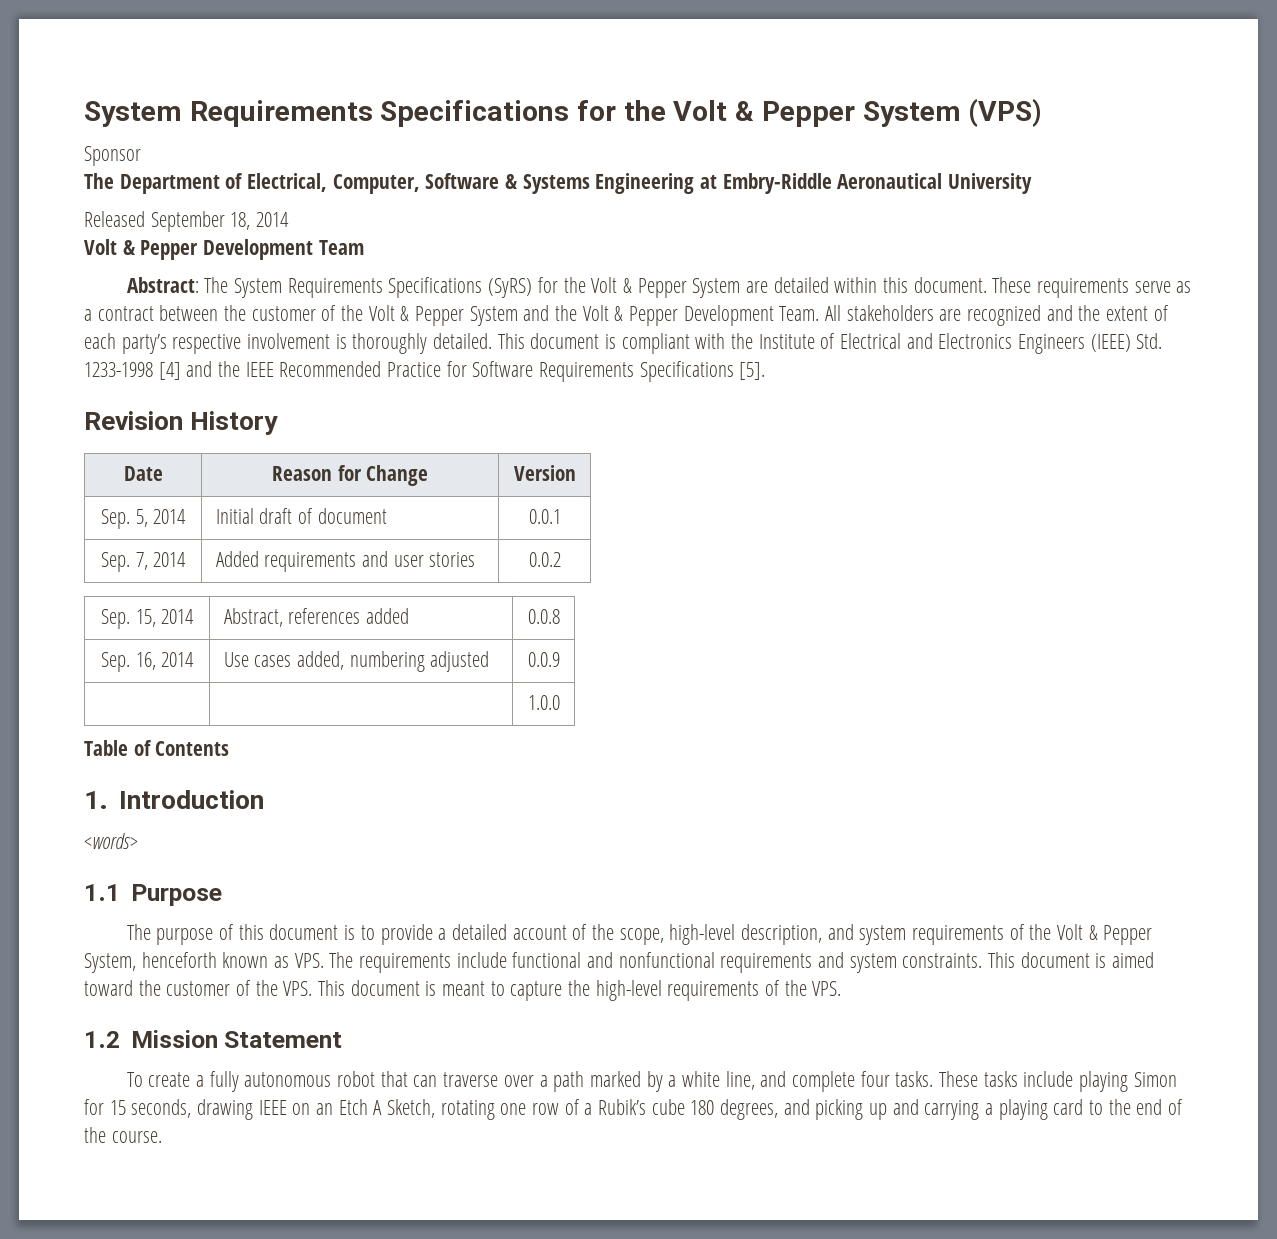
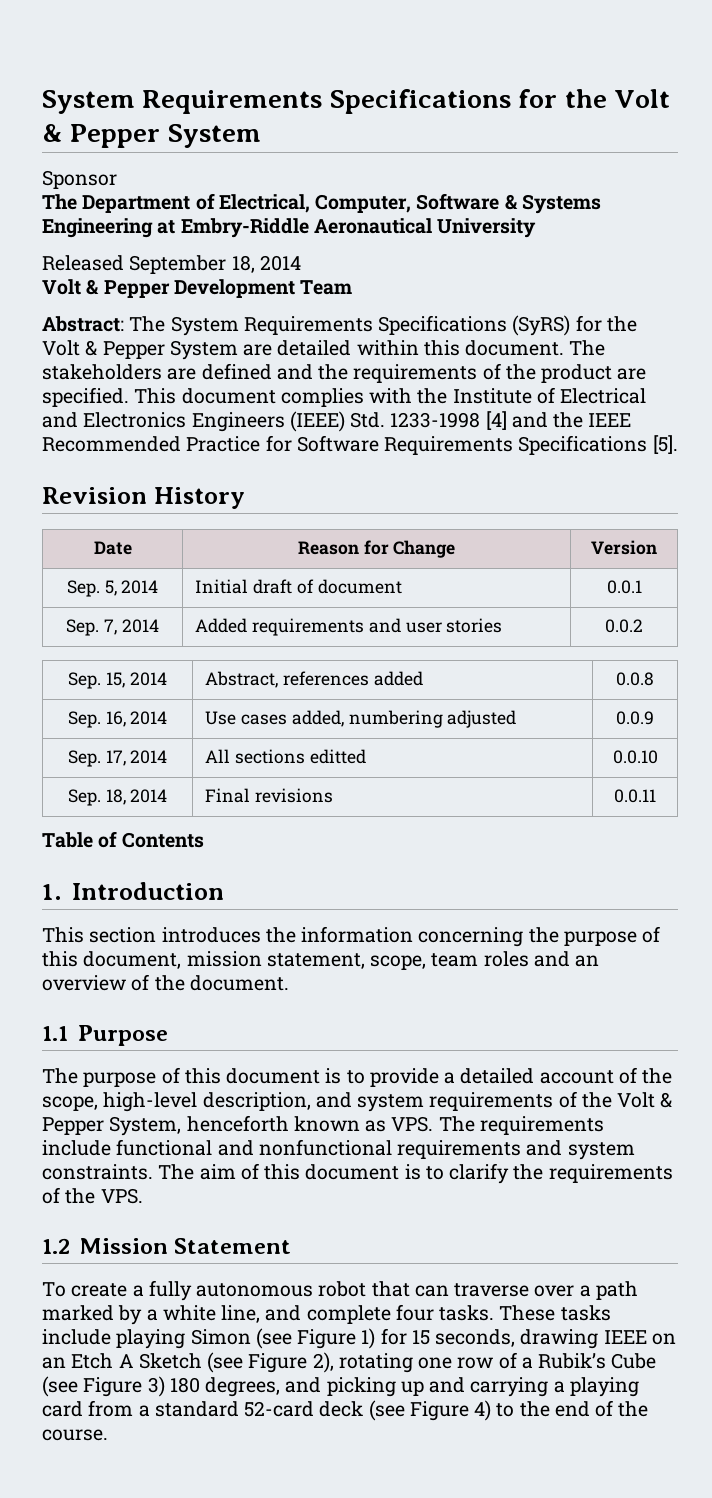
[968,98,1043,127] (VPS) -> (261, 136) none
[992,277,1192,298] [84,305,1169,326] [84,333,690,354] These requirements serve as a contract between the customer of the Volt & Pepper System and the Volt & Pepper Development Team. All stakeholders are recognized and the extent of each party’s respective involvement is thoroughly detailed. This document is compliant -> [569,340,606,356] [42,363,647,383] [42,387,364,407] The stakeholders are defined and the requirements of the product are specified. This document complies
[527,695,560,710] | | 1.0.0 -> [67,750,168,767] [205,749,366,764] [612,750,658,764] [67,789,168,806] [205,788,334,803] [614,789,656,803] Sep. 17, 2014 | All sections editted | 0.0.10 // Sep. 18, 2014 | Final revisions | 0.0.11
[84,833,138,849] <words> -> [42,926,661,947] [42,951,600,970] [42,974,289,991] This section introduces the information concerning the purpose of this document, mission statement, scope, team roles and an overview of the document.
[988,952,1155,968] [84,980,662,1001] This document is aimed toward the customer of the VPS. This document is meant to capture the high-level -> [158,1163,544,1184] The aim of this document is to clarify the
(1177, 1079) none -> [255,1328,376,1349] (see Figure 1)
[387,1099,436,1118] Sketch, -> [138,1352,334,1373] Sketch (see Figure 2),
[651,1099,685,1115] cube -> [611,1353,657,1369] [42,1376,165,1397] Cube (see Figure 3)
(1084, 1107) none -> [88,1400,492,1421] from a standard 52-card deck (see Figure 4)

